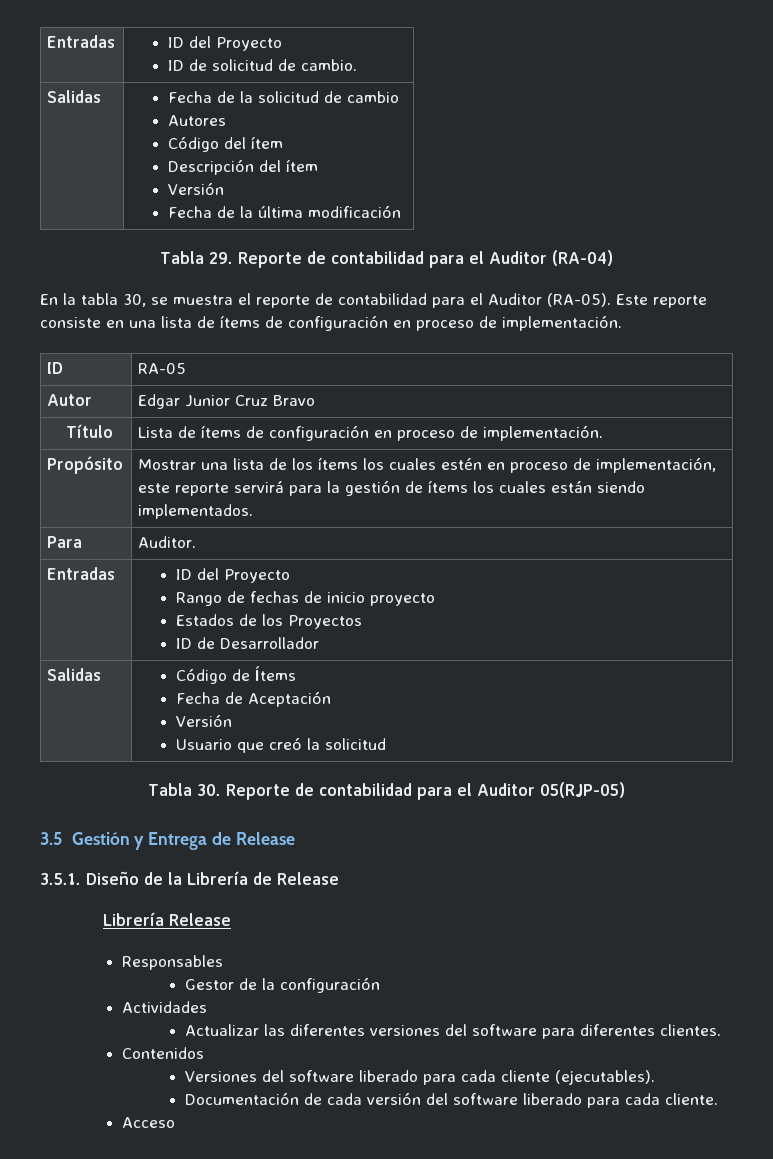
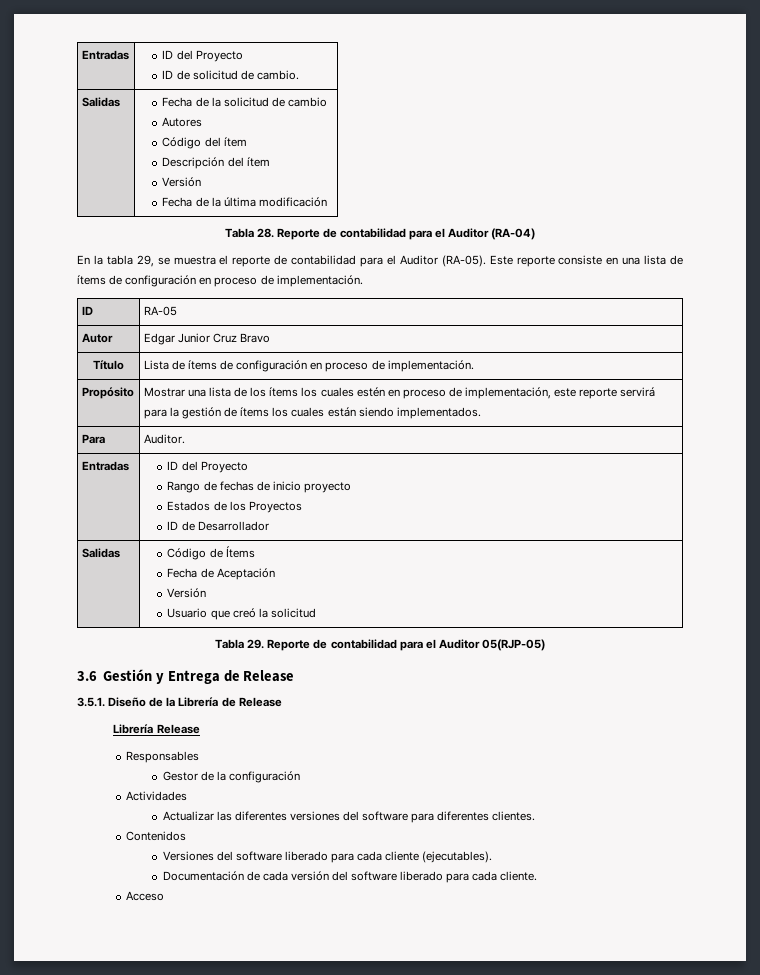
[208,252,233,264] 29. -> [256,228,274,238] 28.
[123,294,146,307] 30, -> [136,255,154,267] 29,
[196,784,221,796] 30. -> [247,639,265,649] 29.
[40,832,62,845] 3.5 -> [77,671,97,681] 3.6

